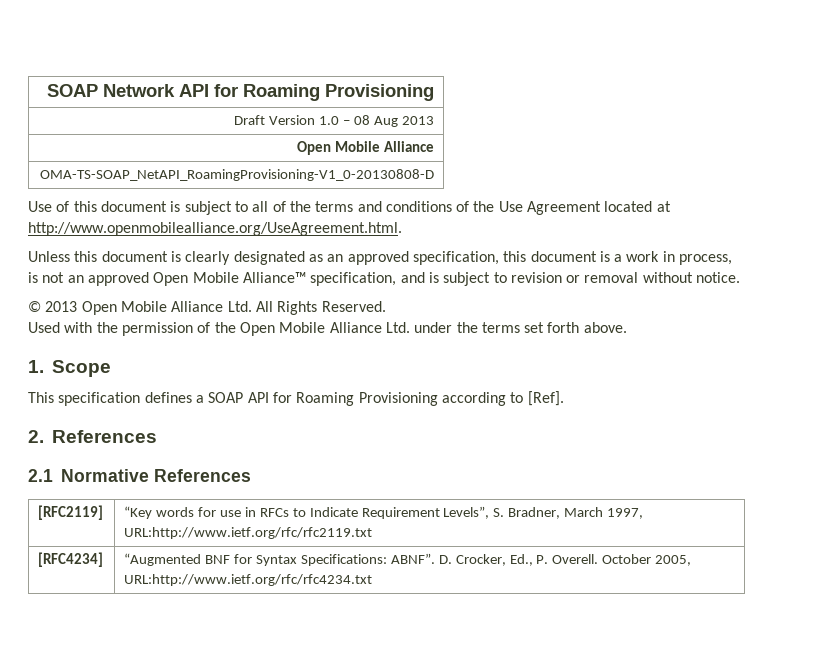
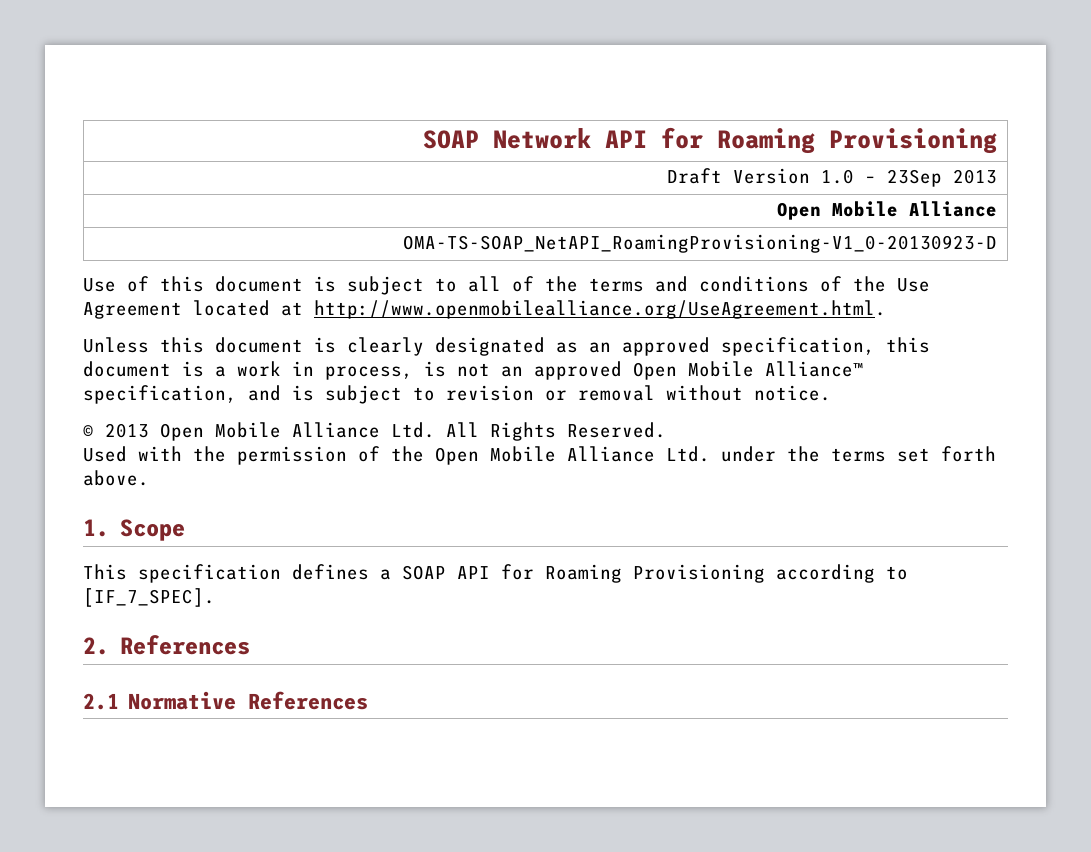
[353,115,398,127] 08 Aug -> [886,169,942,187] 23Sep
[39,169,434,181] OMA-TS-SOAP_NetAPI_RoamingProvisioning-V1_0-20130808-D -> [402,234,997,253] OMA-TS-SOAP_NetAPI_RoamingProvisioning-V1_0-20130923-D
[527,391,564,406] [Ref]. -> [83,588,215,607] [IF_7_SPEC].
[38,505,104,520] [124,506,644,519] [124,527,373,539] [38,552,104,567] [124,553,692,566] [124,574,373,586] // [RFC2119] | “Key words for use in RFCs to Indicate Requirement Levels”, S. Bradner, March 1997, URL:http://www.ietf.org/rfc/rfc2119.txt // [RFC4234] | “Augmented BNF for Syntax Specifications: ABNF”. D. Crocker, Ed., P. Overell. October 2005, URL:http://www.ietf.org/rfc/rfc4234.txt -> (369, 700) none

